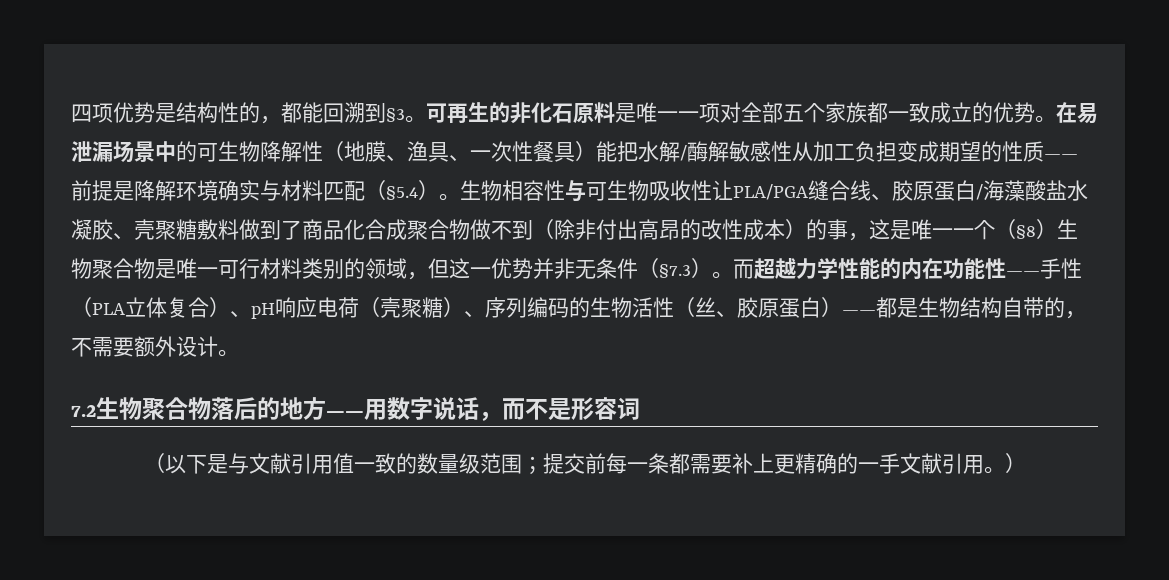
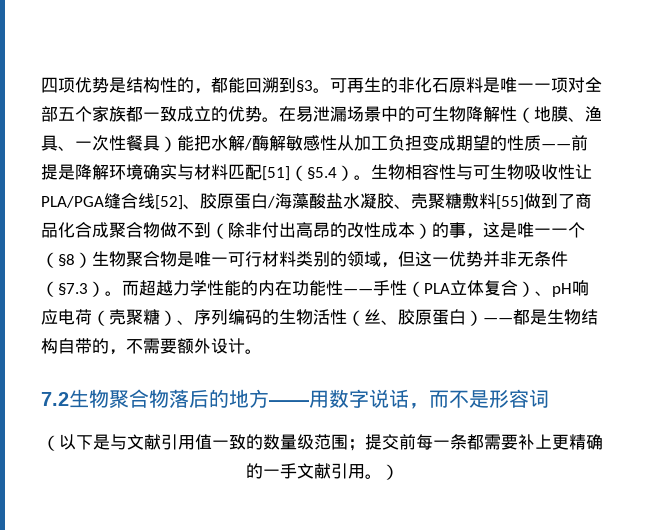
(365, 191) none -> [262,166,290,181] [51]
(871, 190) none -> [155,195,183,210] [52]
(239, 229) none -> [496,195,524,210] [55]

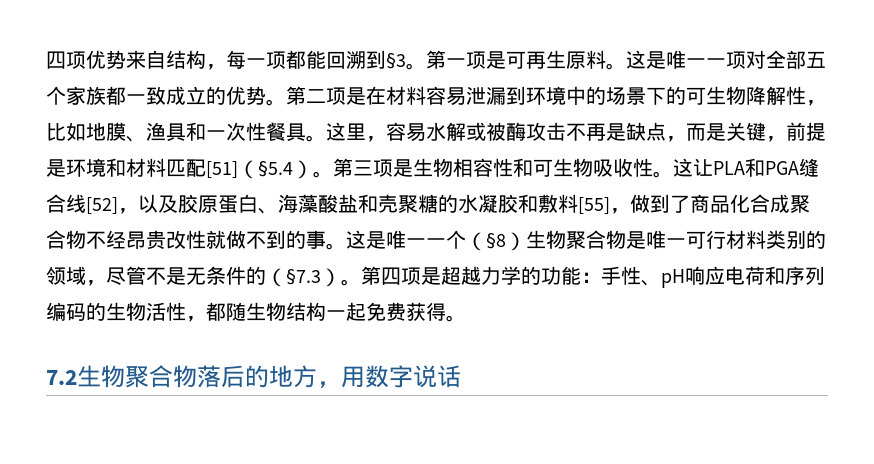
[109,77,483,94] 是结构性的，都能回溯到§3。可再生的非化石原料 -> [126,50,646,70] 来自结构，每一项都能回溯到§3。第一项是可再生原料。这
[279,106,398,122] 在易泄漏场景中 -> [286,86,666,106] 第二项是在材料容易泄漏到环境中的场景下
[517,107,534,123] （ -> [806,100,826,106] [46,122,86,141] ，比如
[58,146,75,151] 、 -> [186,122,206,141] 和
[160,135,588,152] [41,164,194,180] ）能把水解/酶解敏感性从加工负担变成期望的性质——前提是降解环境确实与 -> [306,122,826,142] [46,158,126,177] 。这里，容易水解或被酶攻击不再是缺点，而是关键，前提是环境和
(371, 177) none -> [333,158,413,177] 第三项是
[456,164,473,180] 与 -> [513,158,533,177] 和
[575,164,592,179] [41,196,104,208] 让PLA/PGA -> [653,158,799,178] 。这让PLA和PGA
[183,193,275,209] 、胶原蛋白/ -> [118,194,278,214] ，以及胶原蛋白、
[343,193,462,209] 水凝胶、壳聚糖 -> [358,194,538,213] 和壳聚糖的水凝胶和
(524, 202) none -> [610,208,630,214] ，
[160,222,483,239] 做不到（除非付出高昂的改性成本）的事， -> [86,230,346,250] 不经昂贵改性就做不到的事。
[398,251,568,267] [41,280,535,297] 但这一优势并非无条件（§7.3）。而超越力学性能的内在功能性——手性（PLA立体复合） -> [106,266,641,287] 尽管不是无条件的（§7.3）。第四项是超越力学的功能：手性
[92,309,194,326] （壳聚糖）、 -> [765,266,785,285] 和
[347,309,598,326] [41,338,245,355] （丝、胶原蛋白）——都是生物结构自带的，不需要额外设计 -> [186,302,446,322] ，都随生物结构一起免费获得
[269,400,309,406] —— -> [317,381,341,388] ，
[409,389,549,409] [41,434,603,451] [245,463,399,480] ，而不是形容词 // （以下是与文献引用值一致的数量级范围；提交前每一条都需要补上更精确的一手文献引用。） -> (461, 376) none

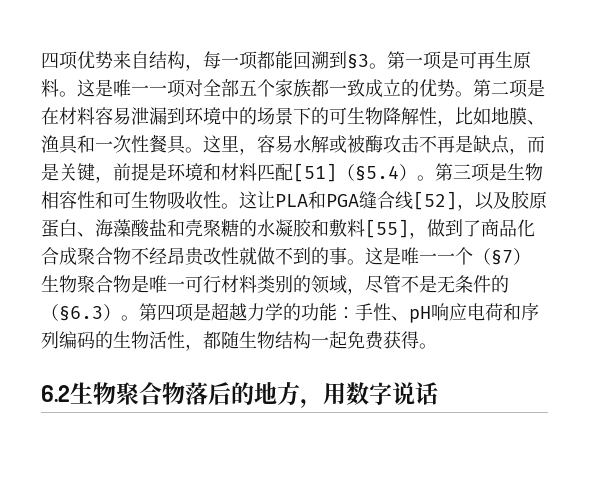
[486,233,506,249] §8 -> [491,250,513,265] §7
[286,269,321,285] §7.3 -> [59,306,103,321] §6.3
[46,370,77,385] 7.2 -> [41,385,70,402] 6.2

